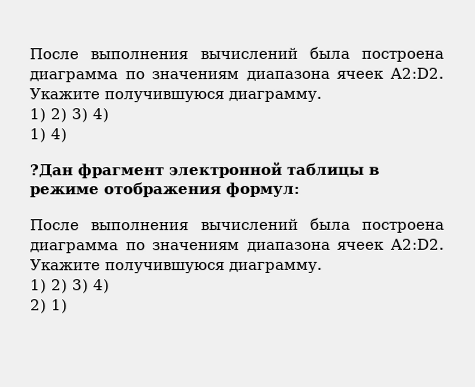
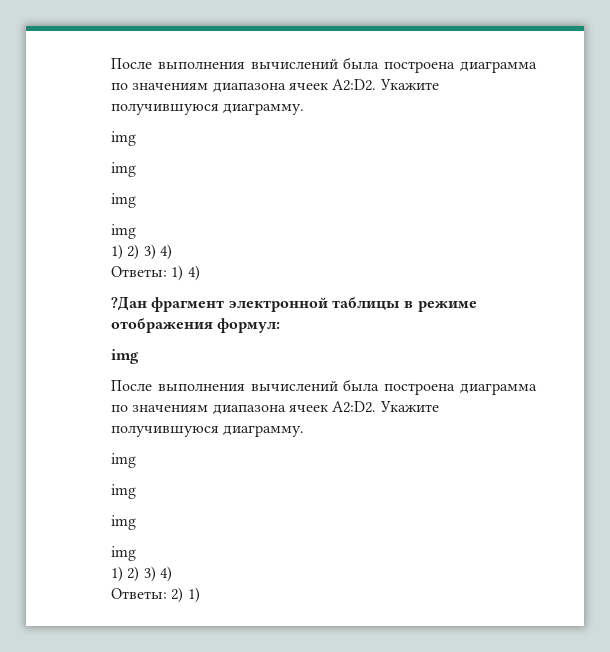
[29,108,109,123] // 1) 2) 3) 4) // -> [111,131,136,146] [111,162,136,177] [111,193,136,208] [111,224,136,239] [111,244,172,260] [111,266,167,277] // img // img // img // img // 1) 2) 3) 4) // Ответы:
(301, 190) none -> [111,349,139,364] // img
[30,279,110,294] // 1) 2) 3) 4) // -> [111,453,136,468] [111,484,136,499] [111,515,136,530] [111,546,136,561] [111,566,172,582] [111,588,167,599] // img // img // img // img // 1) 2) 3) 4) // Ответы:

